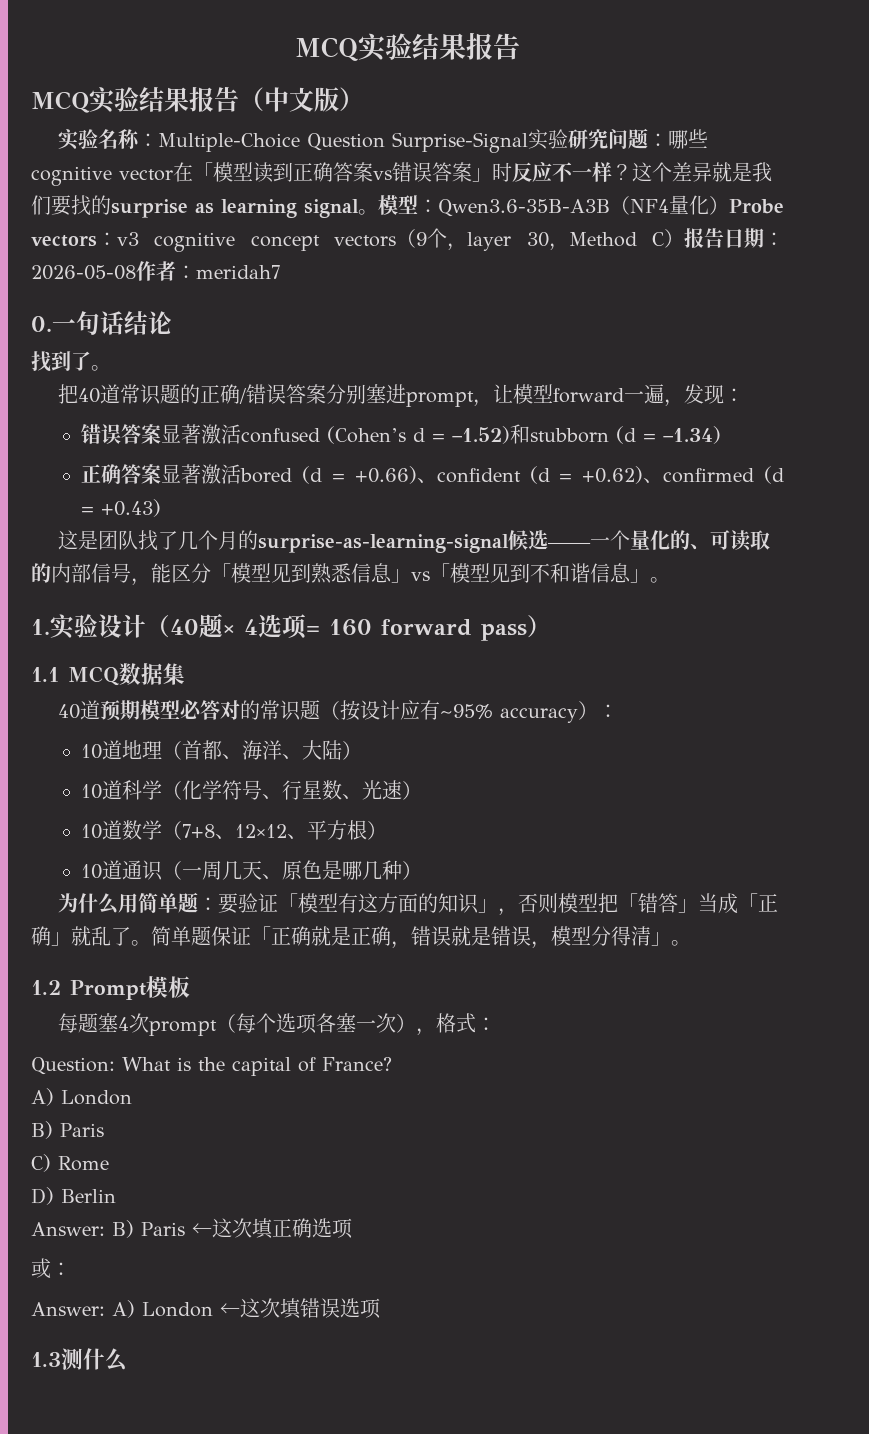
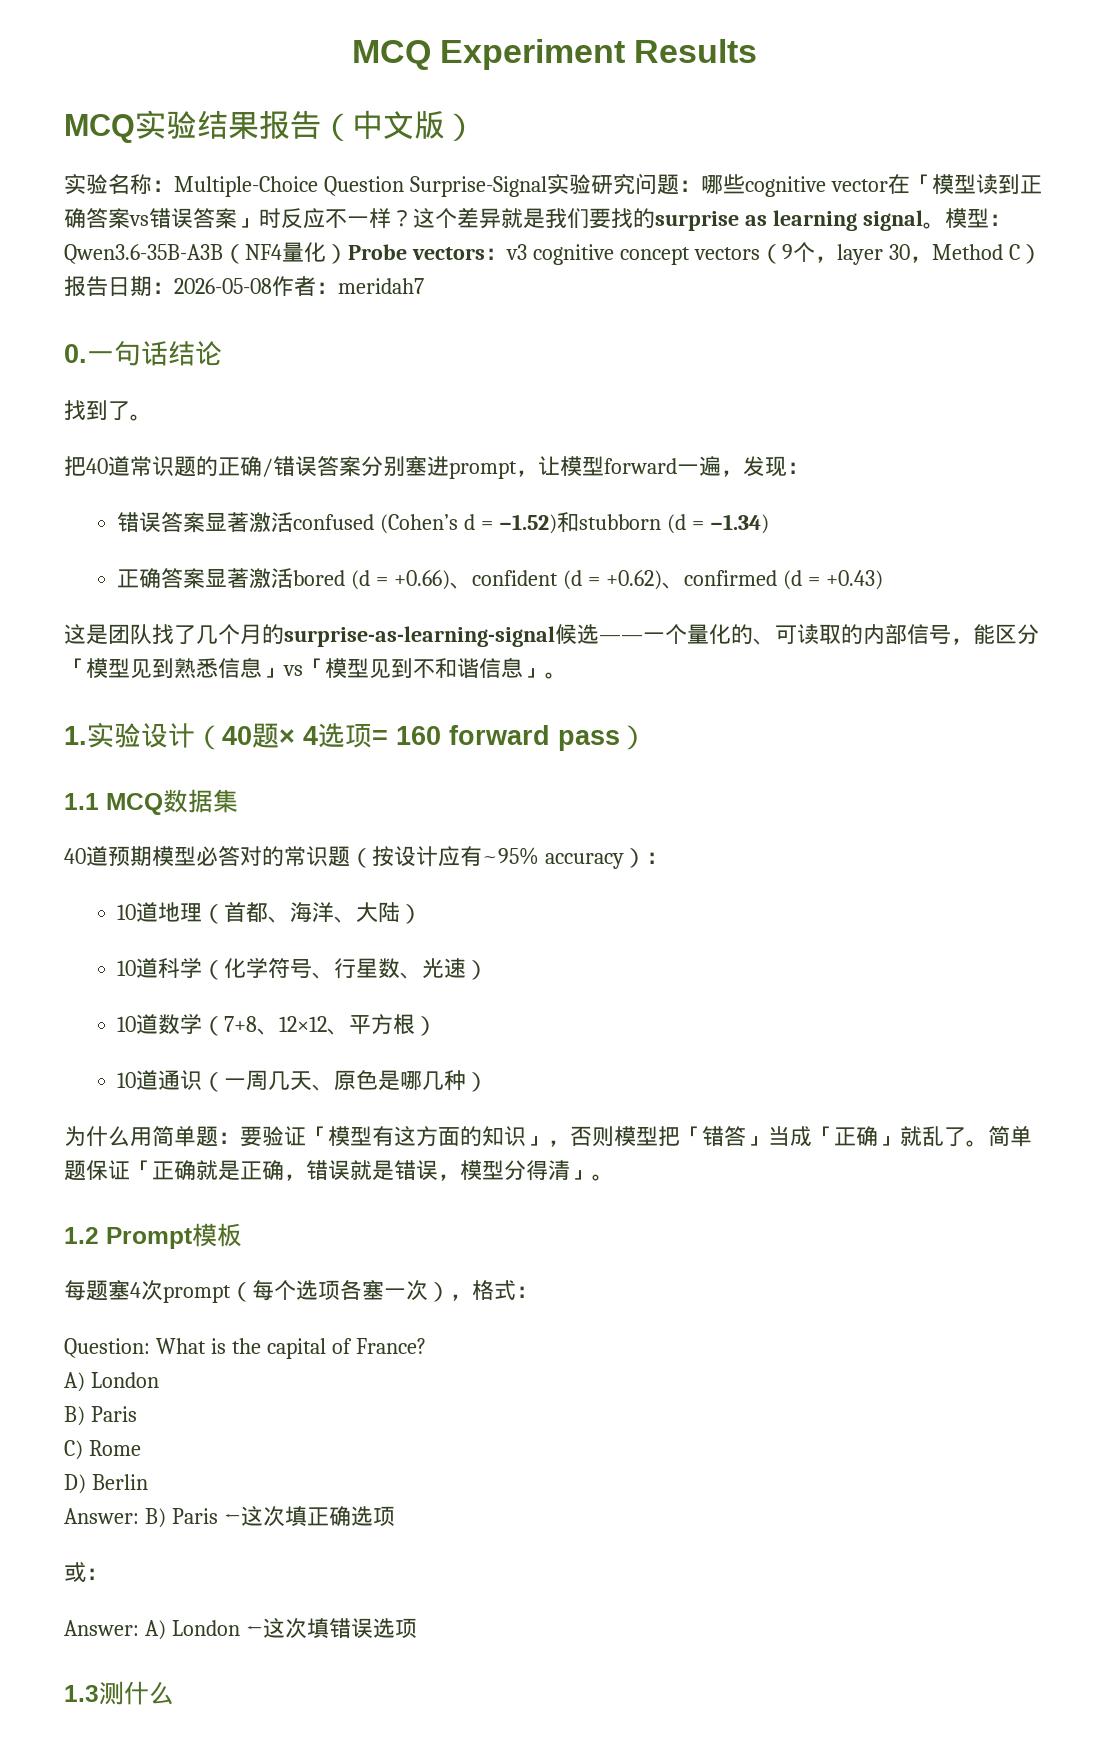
[295,32,520,62] MCQ实验结果报告 -> [351,39,758,70] MCQ Experiment Results

